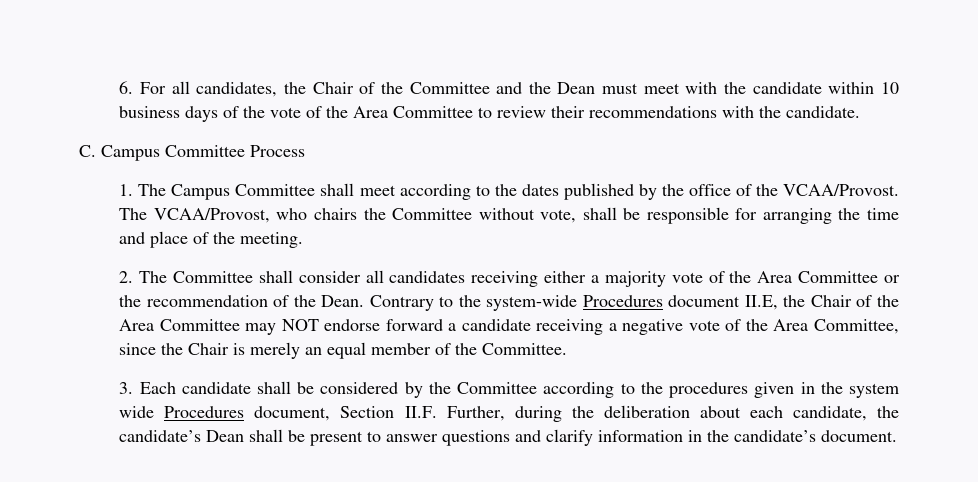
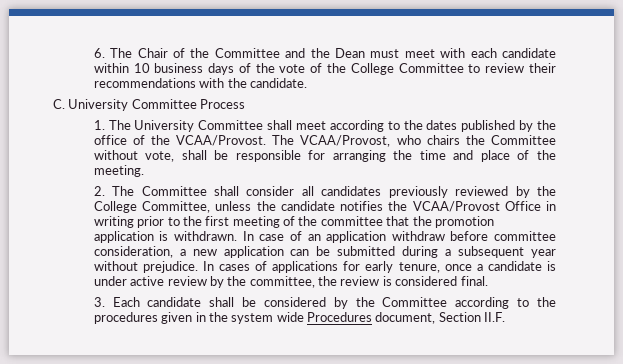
[139,81,306,97] For all candidates, the -> [110,48,133,58] The
[724,82,747,94] the -> [470,48,497,58] each
[353,106,389,118] Area -> [350,63,394,75] College
[101,145,160,161] Campus -> [68,99,129,111] University
[171,184,231,200] Campus -> [134,120,195,132] University
[471,271,900,287] [119,295,900,311] [119,319,900,335] [119,342,568,359] receiving either a majority vote of the Area Committee or the recommendation of the Dean. Contrary to the system-wide Procedures document II.E, the Chair of the Area Committee may NOT endorse forward a candidate receiving a negative vote of the Area Committee, since the Chair is merely an equal member of the Committee. -> [388,186,557,198] [93,201,557,213] [93,216,494,228] [93,231,557,243] [93,246,557,258] [93,261,557,273] [93,276,488,288] previously reviewed by the College Committee, unless the candidate notifies the VCAA/Provost Office in writing prior to the first meeting of the committee that the promotion application is withdrawn. In case of an application withdraw before committee consideration, a new application can be submitted during a subsequent year without prejudice. In cases of applications for early tenure, once a candidate is under active review by the committee, the review is considered final.
[446,405,899,422] [119,429,898,446] Further, during the deliberation about each candidate, the candidate’s Dean shall be present to answer questions and clarify information in the candidate’s document. -> (506, 317) none

